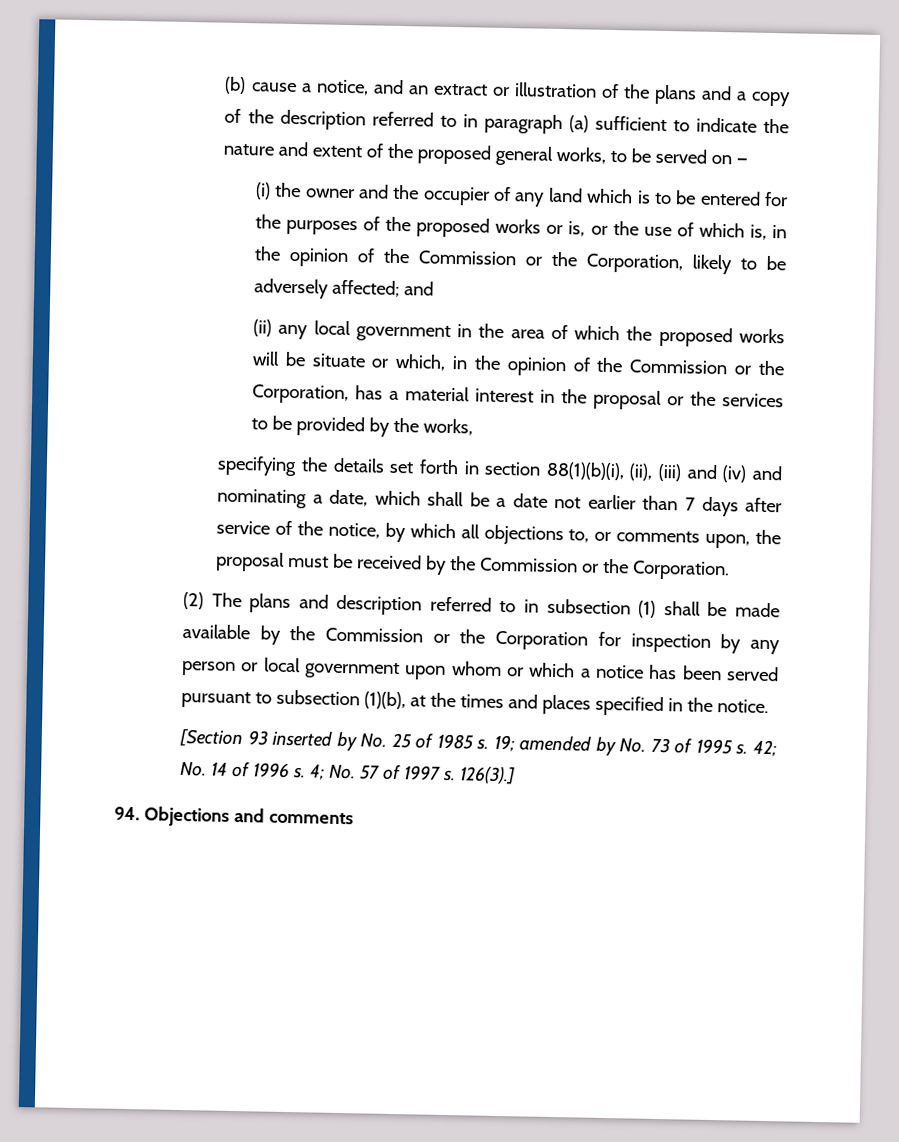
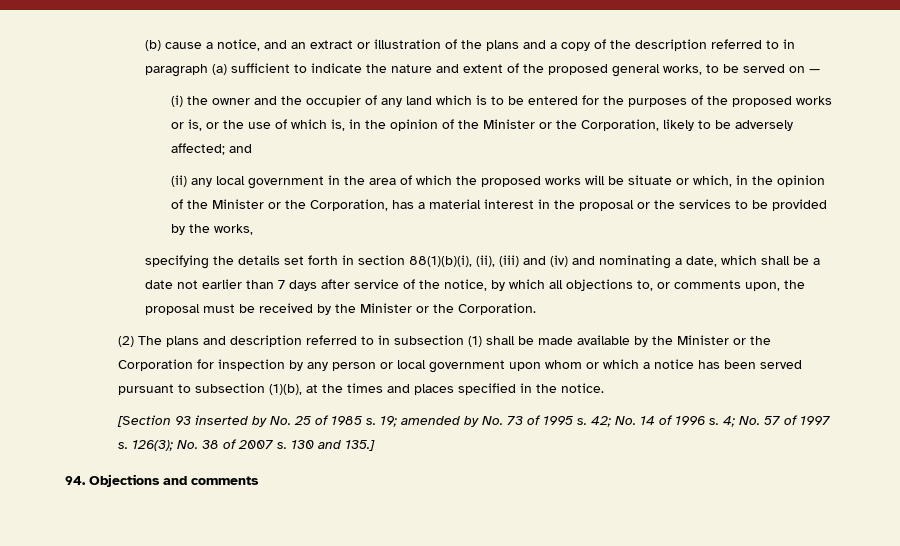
[417,250,517,266] Commission -> [483,119,536,129] Minister
[629,359,729,375] Commission -> [212,199,265,209] Minister
[480,557,579,573] Commission -> [359,303,412,313] Minister
[325,627,424,643] Commission -> [677,335,730,345] Minister
[459,766,515,785] 126(3).] -> [132,439,376,451] 126(3); No. 38 of 2007 s. 130 and 135.]

